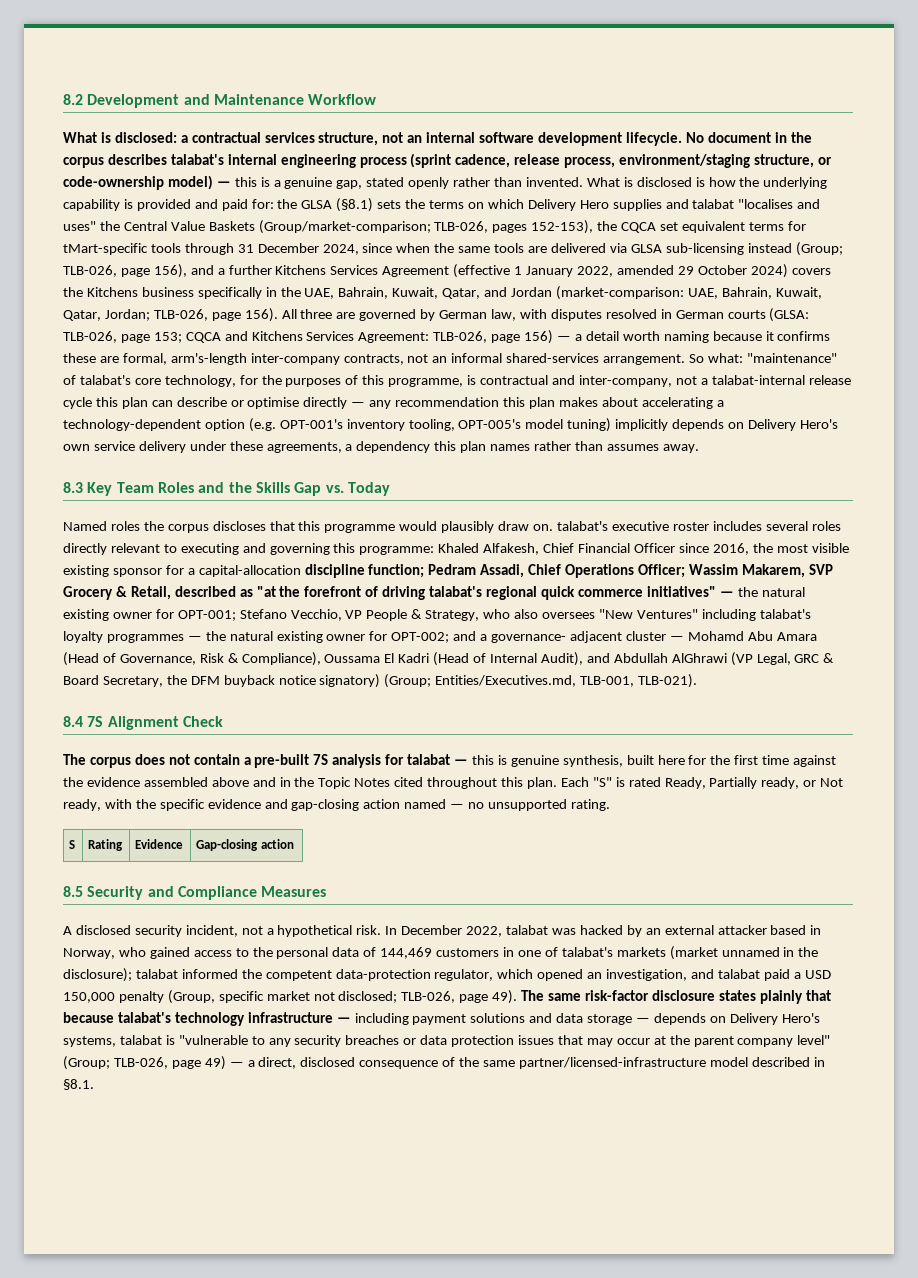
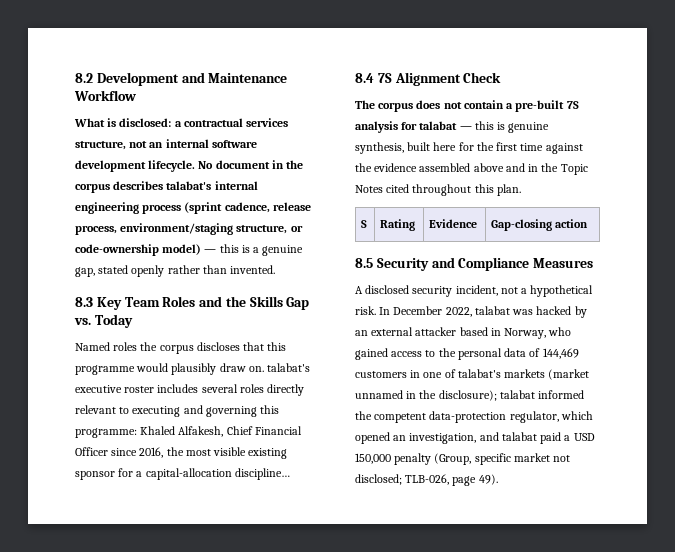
[586,177,828,189] [63,198,821,212] [63,220,806,234] [63,242,843,256] [63,264,831,278] [63,286,822,300] [63,308,810,322] [63,330,831,344] [63,353,837,365] [63,375,851,387] [63,397,724,409] [63,418,838,432] [63,441,699,453] What is disclosed is how the underlying capability is provided and paid for: the GLSA (§8.1) sets the terms on which Delivery Hero supplies and talabat "localises and uses" the Central Value Baskets (Group/market-comparison; TLB-026, pages 152-153), the CQCA set equivalent terms for tMart-specific tools through 31 December 2024, since when the same tools are delivered via GLSA sub-licensing instead (Group; TLB-026, page 156), and a further Kitchens Services Agreement (effective 1 January 2022, amended 29 October 2024) covers the Kitchens business specifically in the UAE, Bahrain, Kuwait, Qatar, and Jordan (market-comparison: UAE, Bahrain, Kuwait, Qatar, Jordan; TLB-026, page 156). All three are governed by German law, with disputes resolved in German courts (GLSA: TLB-026, page 153; CQCA and Kitchens Services Agreement: TLB-026, page 156) — a detail worth naming because it confirms these are formal, arm's-length inter-company contracts, not an informal shared-services arrangement. So what: "maintenance" of talabat's core technology, for the purposes of this programme, is contractual and inter-company, not a talabat-internal release cycle this plan can describe or optimise directly — any recommendation this plan makes about accelerating a technology-dependent option (e.g. OPT-001's inventory tooling, OPT-005's model tuning) implicitly depends on Delivery Hero's own service delivery under these agreements, a dependency this plan names rather than assumes away. -> (276, 269) none
[304,564,833,578] [63,586,805,600] [63,609,811,621] [63,631,817,643] [63,652,835,666] [63,674,698,688] discipline function; Pedram Assadi, Chief Operations Officer; Wassim Makarem, SVP Grocery & Retail, described as "at the forefront of driving talabat's regional quick commerce initiatives" — the natural existing owner for OPT-001; Stefano Vecchio, VP People & Strategy, who also oversees "New Ventures" including talabat's loyalty programmes — the natural existing owner for OPT-002; and a governance- adjacent cluster — Mohamd Abu Amara (Head of Governance, Risk & Compliance), Oussama El Kadri (Head of Internal Audit), and Abdullah AlGhrawi (VP Legal, GRC & Board Secretary, the DFM buyback notice signatory) (Group; Entities/Executives.md, TLB-001, TLB-021). -> [234,468,290,480] discipline…
[560,777,844,789] [63,799,610,811] Each "S" is rated Ready, Partially ready, or Not ready, with the specific evidence and gap-closing action named — no unsupported rating. -> (521, 190) none
[521,990,831,1004] [63,1012,820,1026] [63,1035,831,1047] [63,1056,825,1070] [63,1079,94,1090] The same risk-factor disclosure states plainly that because talabat's technology infrastructure — including payment solutions and data storage — depends on Delivery Hero's systems, talabat is "vulnerable to any security breaches or data protection issues that may occur at the parent company level" (Group; TLB-026, page 49) — a direct, disclosed consequence of the same partner/licensed-infrastructure model described in §8.1. -> (498, 479) none

